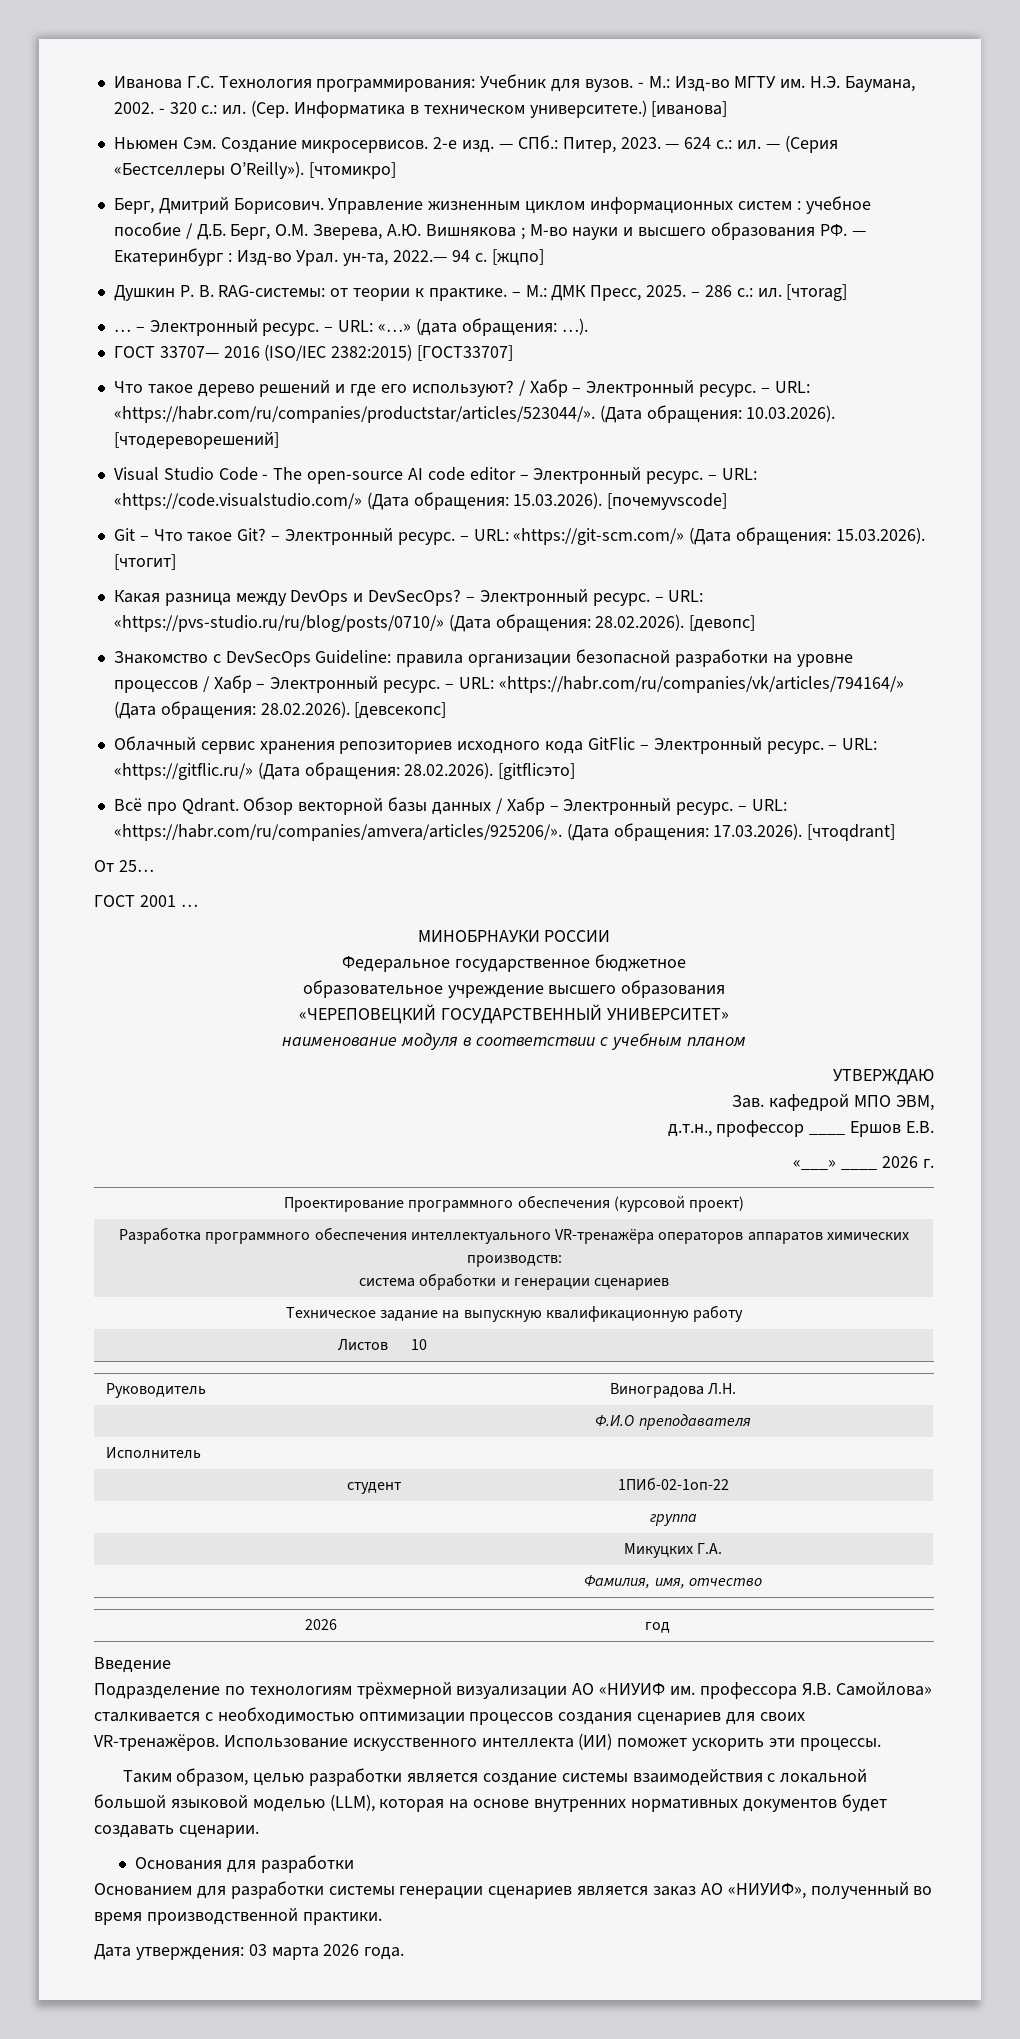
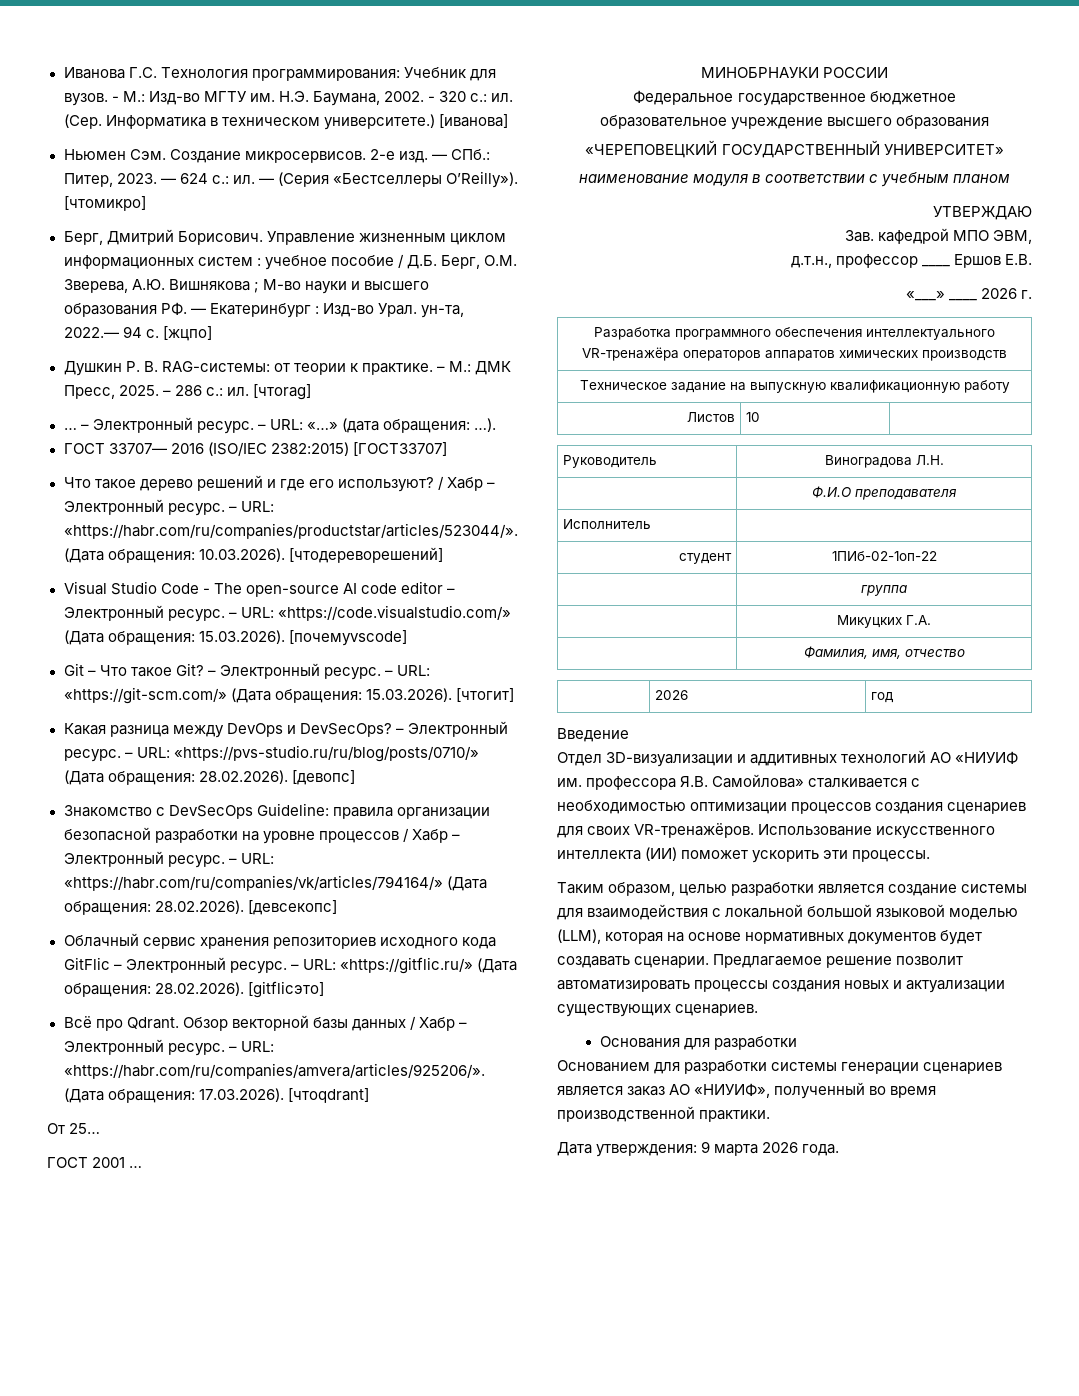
[283,1195,745,1212] // Проектирование программного обеспечения (курсовой проект) -> (1032, 294) none
[466,1255,562,1267] [358,1273,670,1290] производств: // система обработки и генерации сценариев -> [922,350,1007,361] производств
[94,1682,568,1699] Подразделение по технологиям трёхмерной визуализации -> [557,750,927,767] Отдел 3D-визуализации и аддитивных технологий
(628, 1777) none -> [557,908,583,920] для
[534,1799,627,1812] внутренних -> (742, 936) none
(259, 1831) none -> [713,954,964,968] [557,980,1006,993] [557,1004,759,1017] Предлагаемое решение позволит автоматизировать процессы создания новых и актуализации существующих сценариев.
[248,1944,267,1956] 03 -> [701,1141,711,1153] 9

